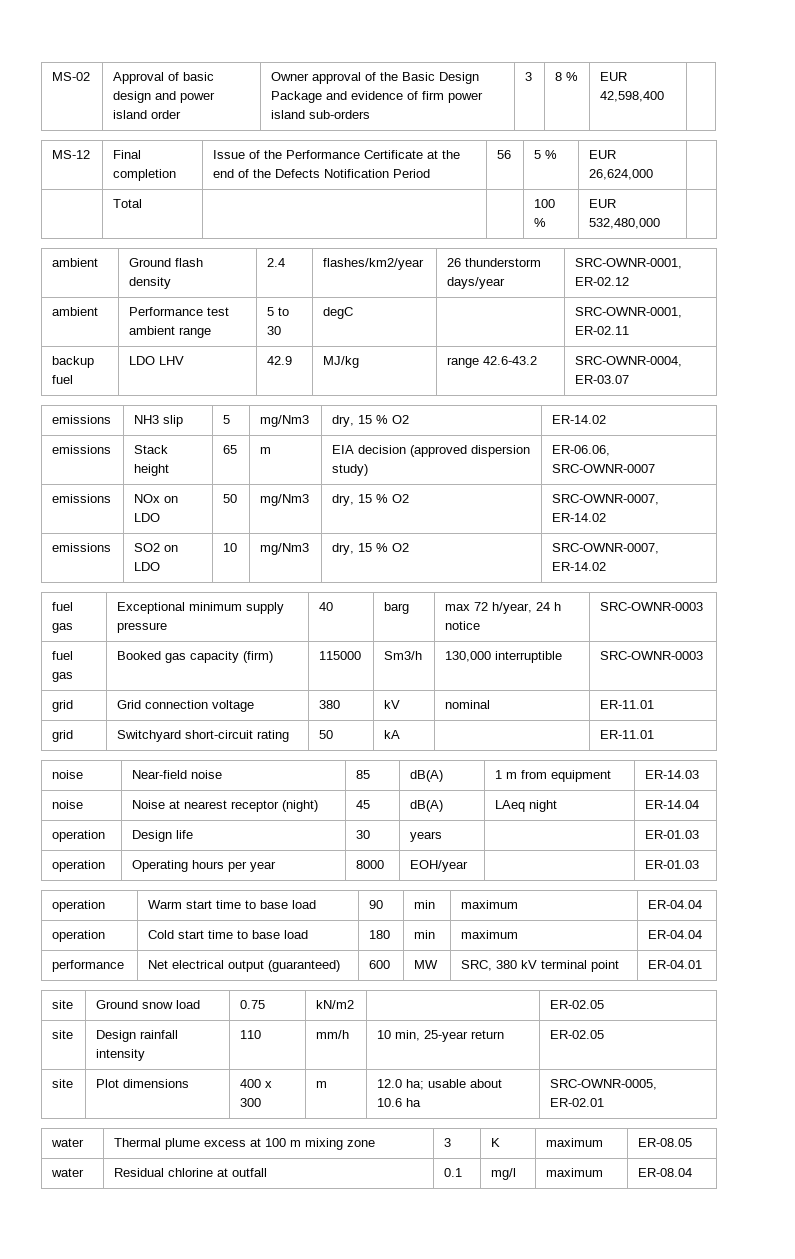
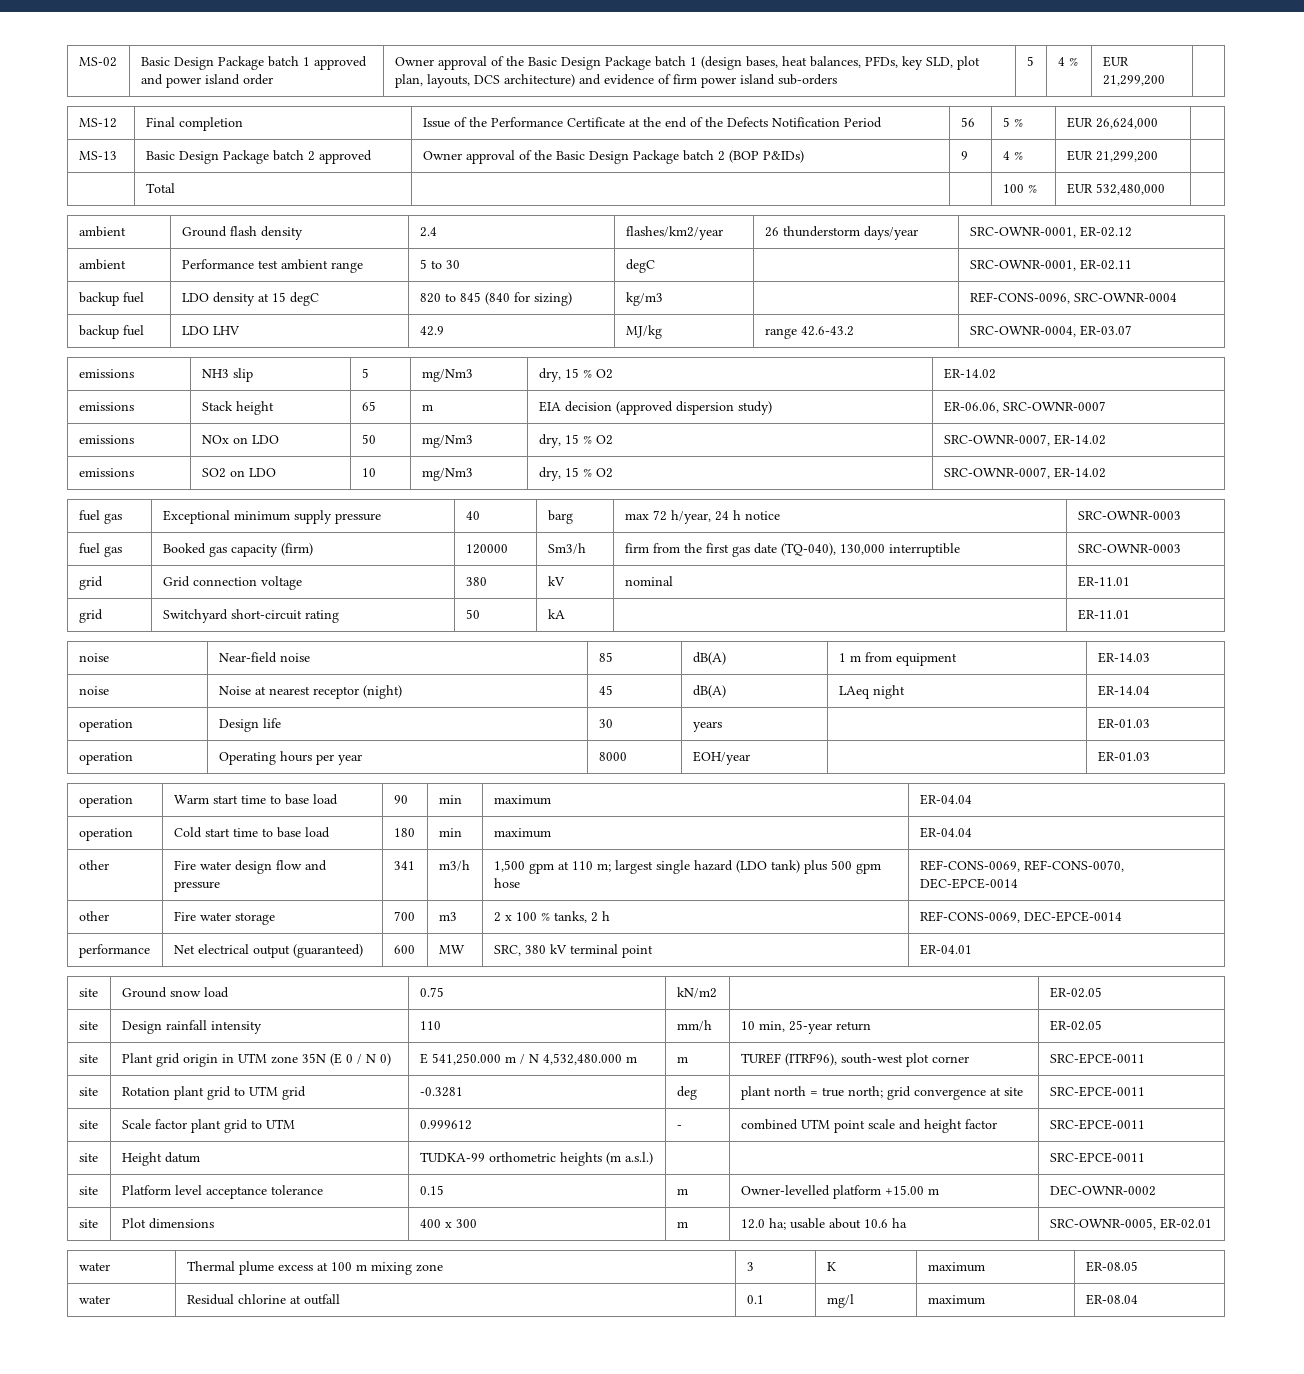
[113,72,215,84] [113,91,152,103] Approval of basic design -> [140,56,367,70] Basic Design Package batch 1 approved
(323, 97) none -> [654,56,980,70] [394,74,575,88] batch 1 (design bases, heat balances, PFDs, key SLD, plot plan, layouts, DCS architecture)
[525,72,533,81] [555,72,579,81] [600,72,628,81] [600,91,665,102] 3 | 8 % | EUR 42,598,400 -> [1026,56,1034,66] [1057,57,1078,66] [1102,56,1129,67] [1102,75,1165,86] 5 | 4 % | EUR 21,299,200
(654, 174) none -> [78,151,117,160] [145,150,372,164] [422,150,804,164] [960,151,968,160] [1002,151,1023,160] [1066,150,1158,162] // MS-13 | Basic Design Package batch 2 approved | Owner approval of the Basic Design Package batch 2 (BOP P&IDs) | 9 | 4 % | EUR 21,299,200 |
(630, 330) none -> [78,292,144,306] [181,292,319,306] [419,292,572,306] [625,292,663,306] [969,292,1177,304] // backup fuel | LDO density at 15 degC | 820 to 845 (840 for sizing) | kg/m3 | | REF-CONS-0096, SRC-OWNR-0004
[319,651,362,660] 115000 -> [465,544,508,554] 120000
(423, 655) none -> [624,543,836,557] firm from the first gas date (TQ-040),
(703, 934) none -> [78,860,109,870] [173,860,327,874] [173,881,220,892] [393,861,415,870] [438,860,470,871] [493,860,881,874] [493,878,520,888] [919,860,1124,872] [919,878,1018,889] [78,911,109,921] [173,911,275,925] [393,911,415,921] [438,912,457,921] [493,911,610,923] [919,911,1122,923] // other | Fire water design flow and pressure | 341 | m3/h | 1,500 gpm at 110 m; largest single hazard (LDO tank) plus 500 gpm hose | REF-CONS-0069, REF-CONS-0070, DEC-EPCE-0014 // other | Fire water storage | 700 | m3 | 2 x 100 % tanks, 2 h | REF-CONS-0069, DEC-EPCE-0014
(605, 1034) none -> [78,1054,98,1063] [121,1053,391,1067] [419,1053,637,1065] [676,1056,688,1063] [740,1053,969,1067] [1049,1053,1145,1064] [78,1087,98,1096] [121,1086,306,1100] [419,1087,463,1097] [676,1086,697,1100] [740,1086,1023,1100] [1049,1086,1145,1097] [78,1120,98,1129] [121,1119,295,1133] [419,1120,472,1130] [676,1125,682,1129] [740,1119,997,1133] [1049,1119,1145,1130] [78,1153,98,1162] [121,1152,200,1166] [419,1152,653,1166] [1049,1152,1145,1163] [78,1186,98,1195] [121,1185,323,1199] [419,1185,444,1195] [676,1188,688,1195] [740,1185,939,1199] [1049,1185,1156,1196] // site | Plant grid origin in UTM zone 35N (E 0 / N 0) | E 541,250.000 m / N 4,532,480.000 m | m | TUREF (ITRF96), south-west plot corner | SRC-EPCE-0011 // site | Rotation plant grid to UTM grid | -0.3281 | deg | plant north = true north; grid convergence at site | SRC-EPCE-0011 // site | Scale factor plant grid to UTM | 0.999612 | - | combined UTM point scale and height factor | SRC-EPCE-0011 // site | Height datum | TUDKA-99 orthometric heights (m a.s.l.) | | | SRC-EPCE-0011 // site | Platform level acceptance tolerance | 0.15 | m | Owner-levelled platform +15.00 m | DEC-OWNR-0002

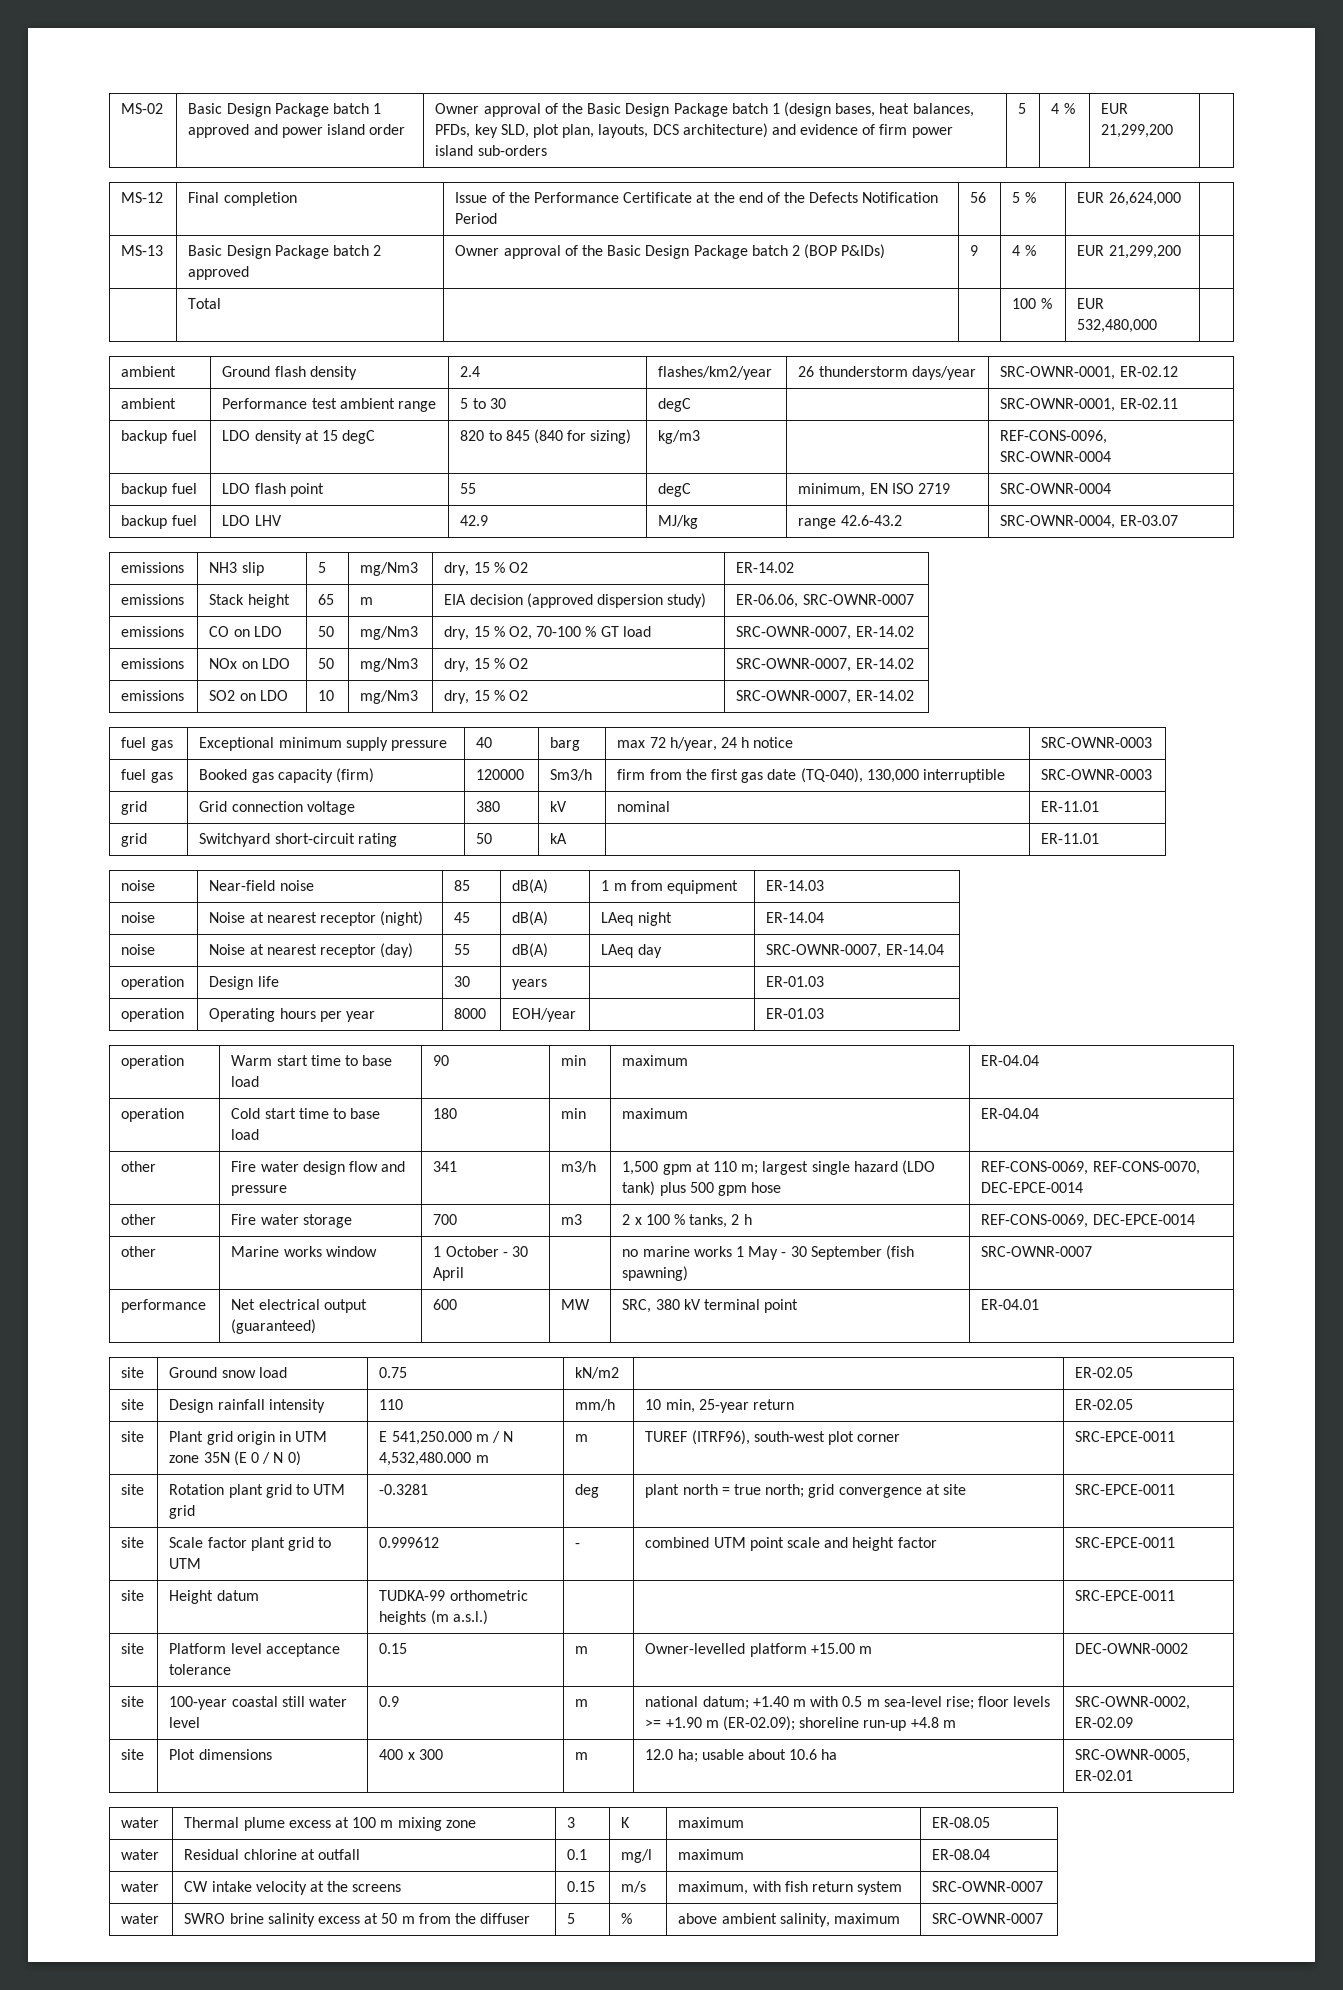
(1177, 297) none -> [121,483,197,497] [222,483,324,497] [460,483,477,494] [658,483,692,497] [798,483,950,497] [1000,483,1112,494] // backup fuel | LDO flash point | 55 | degC | minimum, EN ISO 2719 | SRC-OWNR-0004
(1106, 406) none -> [121,626,185,637] [209,626,282,637] [318,626,335,637] [360,626,419,640] [444,626,651,640] [736,626,914,640] // emissions | CO on LDO | 50 | mg/Nm3 | dry, 15 % O2, 70-100 % GT load | SRC-OWNR-0007, ER-14.02
(1150, 690) none -> [121,944,156,955] [209,943,414,958] [454,944,471,955] [512,943,549,958] [601,944,662,958] [766,944,944,958] // noise | Noise at nearest receptor (day) | 55 | dB(A) | LAeq day | SRC-OWNR-0007, ER-14.04
(1122, 916) none -> [121,1246,157,1257] [231,1246,377,1257] [433,1246,528,1257] [433,1267,465,1281] [622,1245,914,1260] [622,1266,689,1281] [981,1246,1093,1257] // other | Marine works window | 1 October - 30 April | | no marine works 1 May - 30 September (fish spawning) | SRC-OWNR-0007
(1156, 1190) none -> [121,1696,145,1707] [169,1696,347,1710] [169,1717,201,1728] [379,1696,400,1707] [575,1699,589,1707] [645,1696,1051,1710] [645,1716,956,1731] [1075,1696,1191,1710] [1075,1717,1134,1728] // site | 100-year coastal still water level | 0.9 | m | national datum; +1.40 m with 0.5 m sea-level rise; floor levels >= +1.90 m (ER-02.09); shoreline run-up +4.8 m | SRC-OWNR-0002, ER-02.09
(1138, 1299) none -> [121,1881,160,1892] [184,1881,402,1895] [567,1881,596,1892] [621,1881,647,1893] [678,1881,903,1895] [932,1881,1044,1892] [121,1913,160,1924] [184,1913,531,1927] [567,1913,576,1924] [621,1913,633,1924] [678,1913,900,1927] [932,1913,1044,1924] // water | CW intake velocity at the screens | 0.15 | m/s | maximum, with fish return system | SRC-OWNR-0007 // water | SWRO brine salinity excess at 50 m from the diffuser | 5 | % | above ambient salinity, maximum | SRC-OWNR-0007

